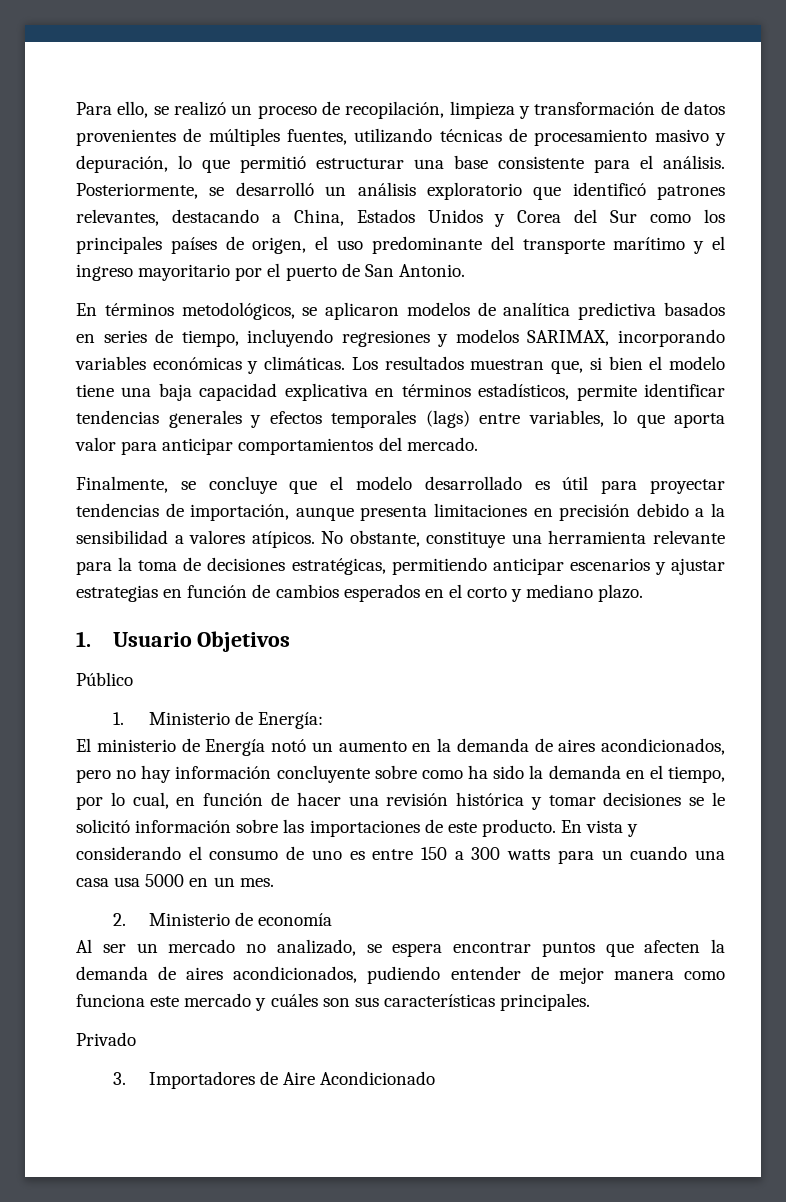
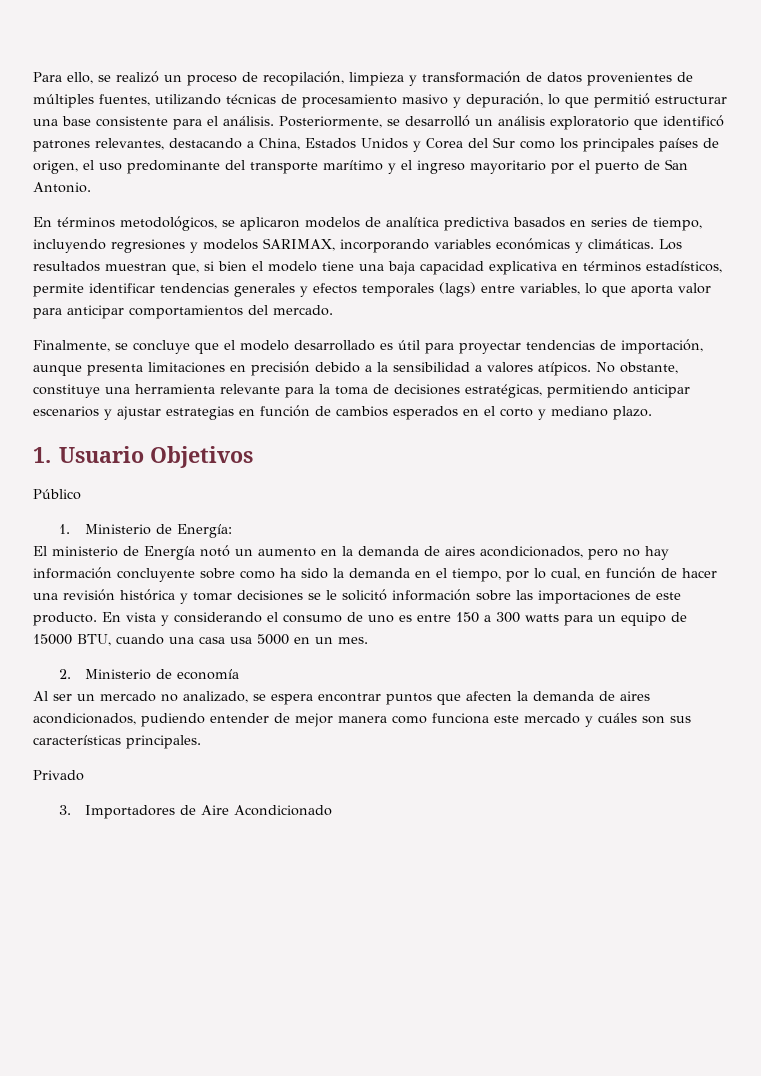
(623, 855) none -> [621,612,687,626] [33,634,111,646] equipo de 15000 BTU,

